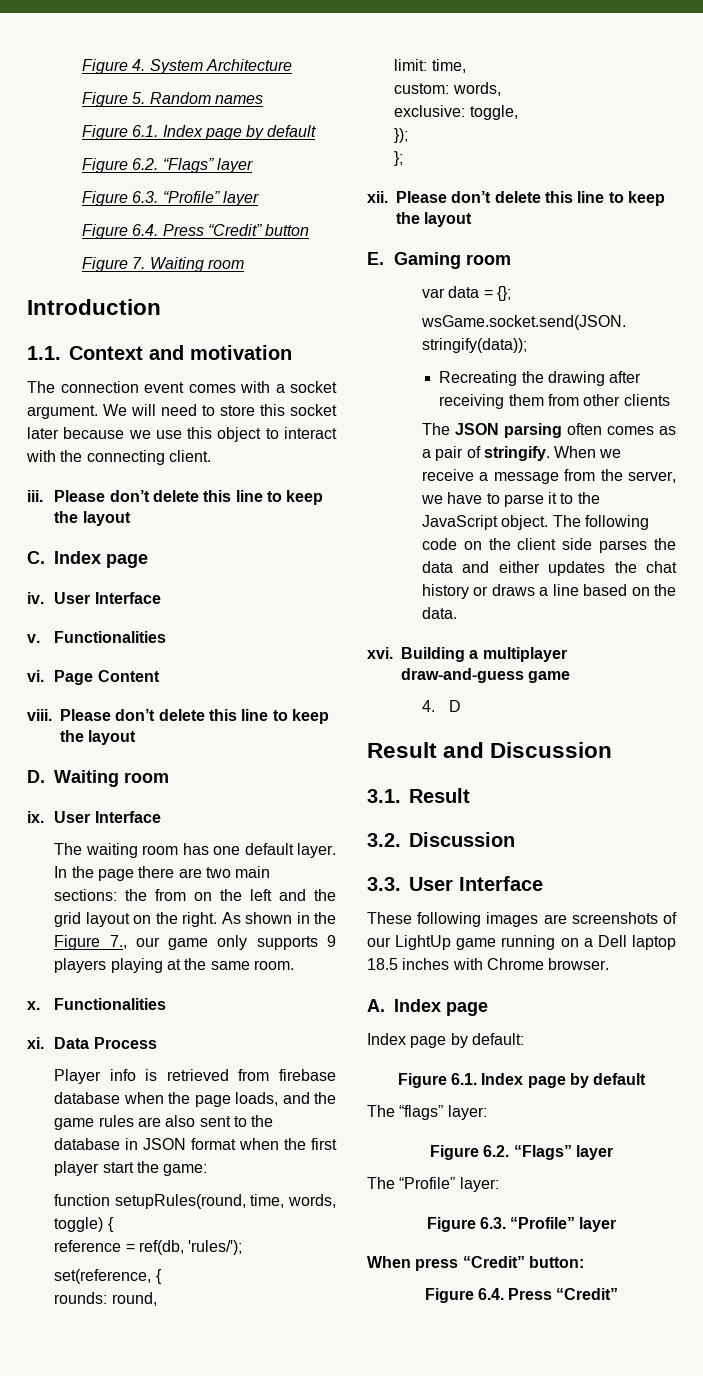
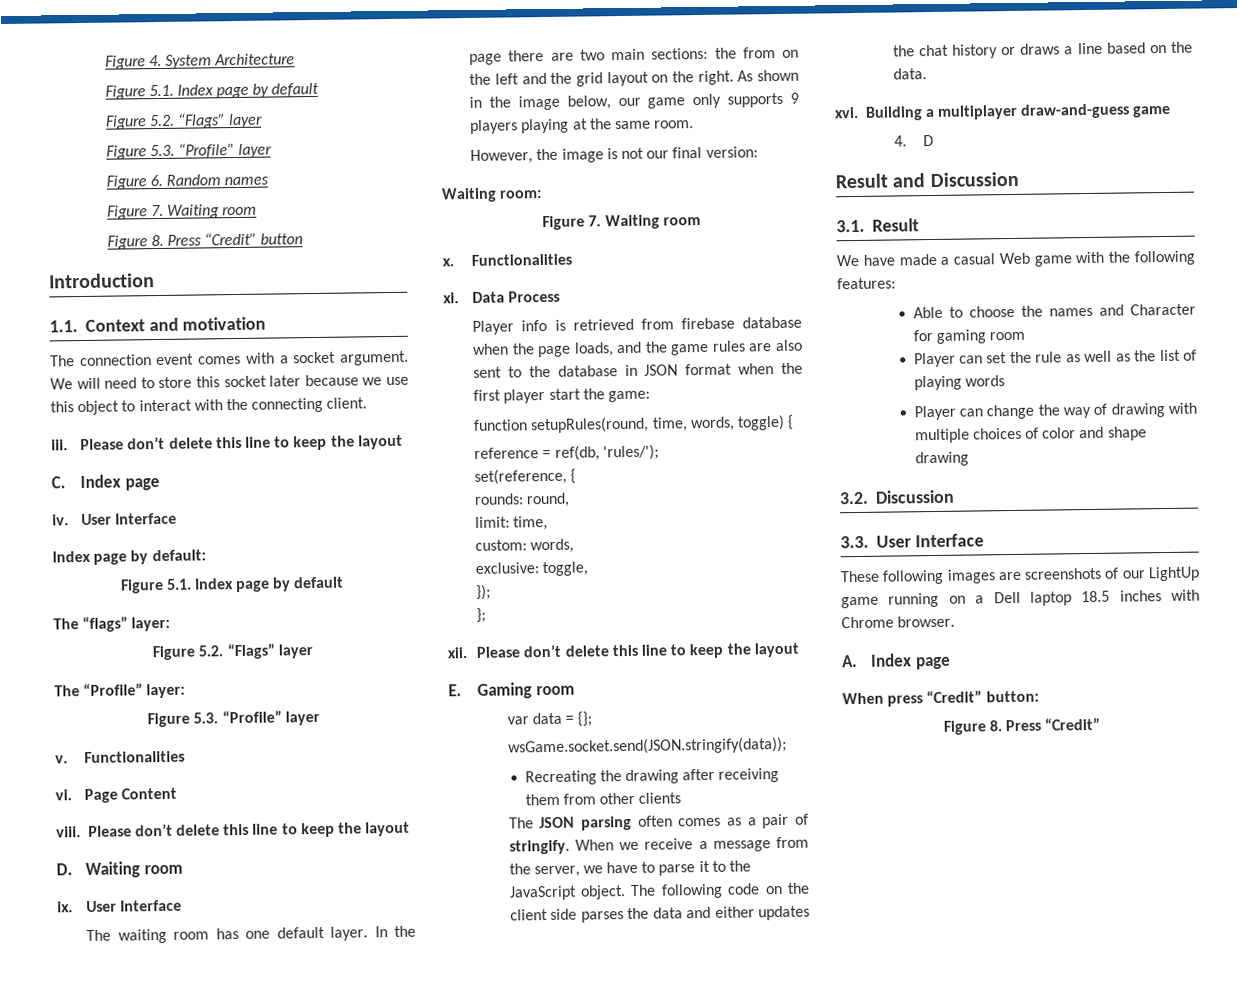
[132,92,263,104] [81,125,159,140] 5. Random names // Figure 6.1. -> [148,84,174,97] 5.1.
[132,158,159,170] 6.2. -> [148,114,175,127] 5.2.
[132,191,159,203] 6.3. -> [149,144,175,157] 5.3.
[132,224,310,236] [81,257,244,272] 6.4. Press “Credit” button // Figure 7. Waiting room -> [149,174,270,187] [106,204,258,220] [106,232,304,250] 6. Random names // Figure 7. Waiting room // Figure 8. Press “Credit” button
(161, 598) none -> [52,549,206,565] [119,576,345,594] [53,616,171,633] [152,643,313,661] [54,683,186,699] [147,710,320,728] // Index page by default: // Figure 5.1. Index page by default // The “flags” layer: // Figure 5.2. “Flags” layer // The “Profile” layer: // Figure 5.3. “Profile” layer
[54,935,127,950] Figure 7., -> [517,95,611,111] image below,
(295, 965) none -> [470,146,758,164] [441,187,543,203] [542,214,701,231] // However, the image is not our final version: // Waiting room: // Figure 7. Waiting room
(470, 795) none -> [836,250,1195,267] [837,277,896,290] [912,303,1196,319] [912,329,1025,344] [913,349,1197,368] [913,375,1005,391] [913,402,1197,421] [914,426,1147,444] [914,451,969,467] // We have made a casual Web game with the following features: // Able to choose the names and Character for gaming room // Player can set the rule as well as the list of playing words // Player can change the way of drawing with multiple choices of color and shape drawing
[367,1033,524,1048] [397,1073,647,1088] [367,1105,487,1120] [430,1145,613,1160] [367,1177,499,1192] [426,1217,617,1232] // Index page by default: // Figure 6.1. Index page by default // The “flags” layer: // Figure 6.2. “Flags” layer // The “Profile” layer: // Figure 6.3. “Profile” layer -> (951, 663) none
[477,1288,504,1300] 6.4. -> [988,720,1002,732] 8.

